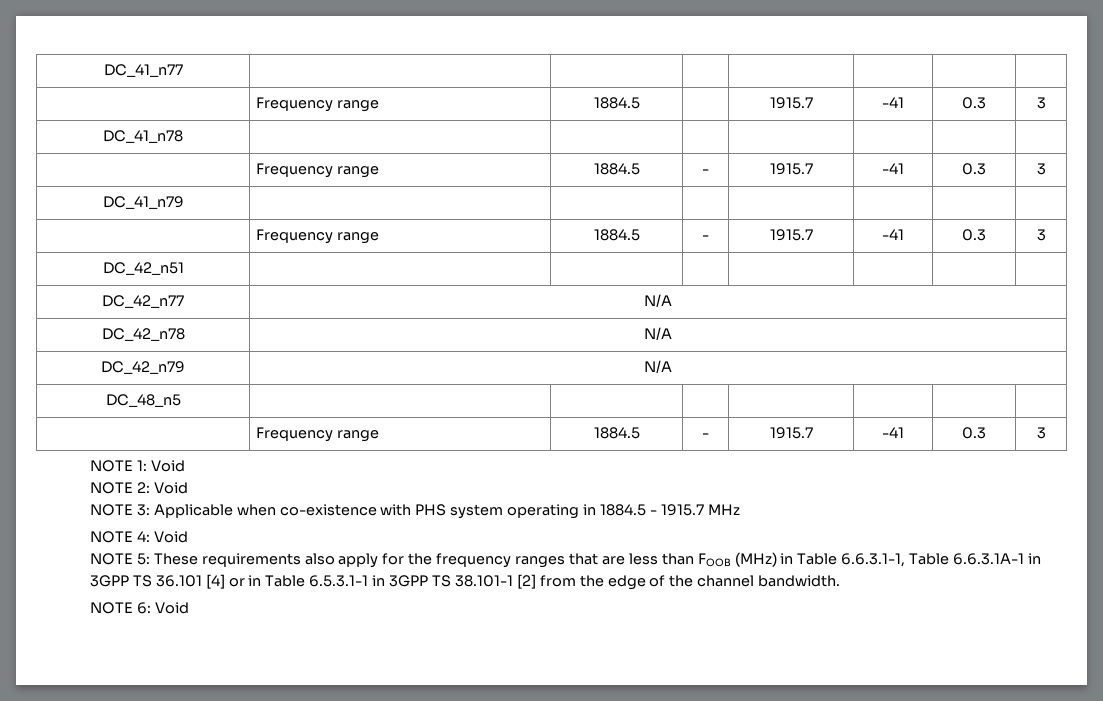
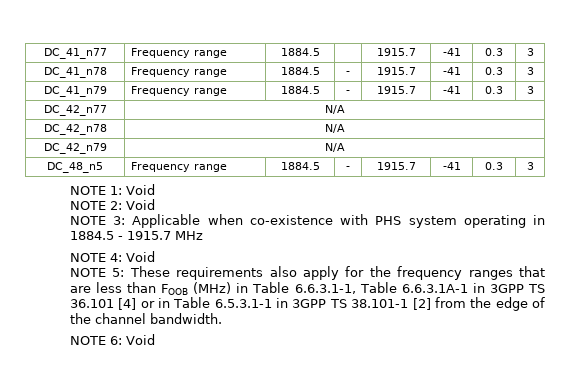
(183, 70) | | | | | | // | -> (107, 53) none
(183, 136) | | | | | | // | -> (107, 72) none
[255,229,379,244] [593,229,640,241] [702,235,709,240] [769,229,813,241] [882,229,904,240] [962,229,986,241] [1036,229,1046,241] [102,262,184,275] | | | | | | // | Frequency range | 1884.5 | - | 1915.7 | -41 | 0.3 | 3 // DC_42_n51 | | | | | | | -> [131,86,228,96] [280,86,320,94] [346,90,350,94] [376,86,416,94] [442,86,461,94] [485,86,503,94] [526,86,534,94] Frequency range | 1884.5 | - | 1915.7 | -41 | 0.3 | 3
(181, 400) | | | | | | // | -> (103, 167) none

